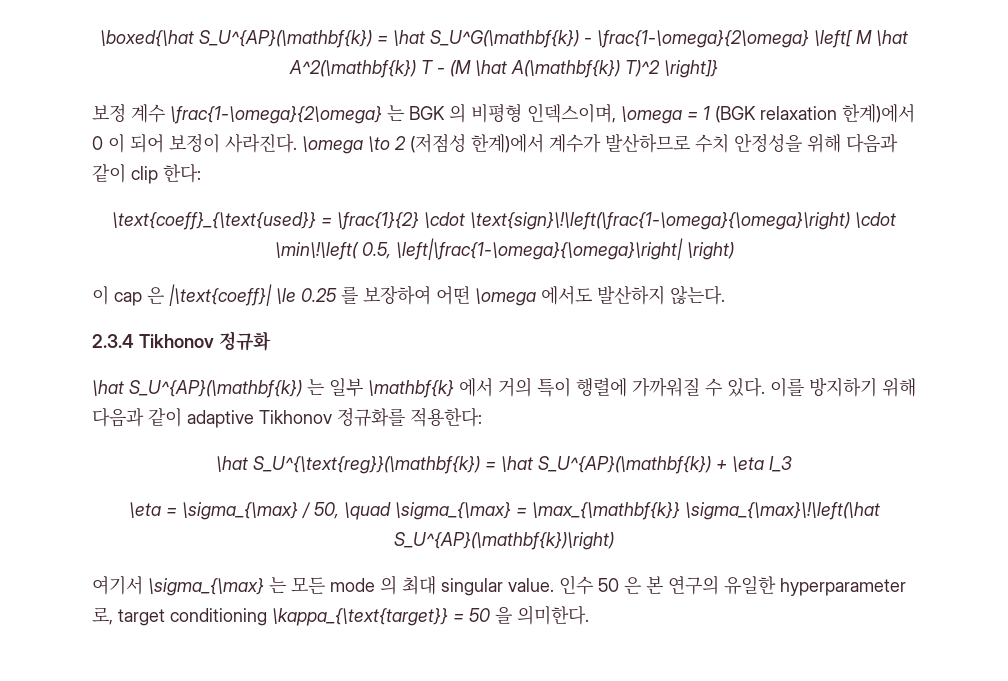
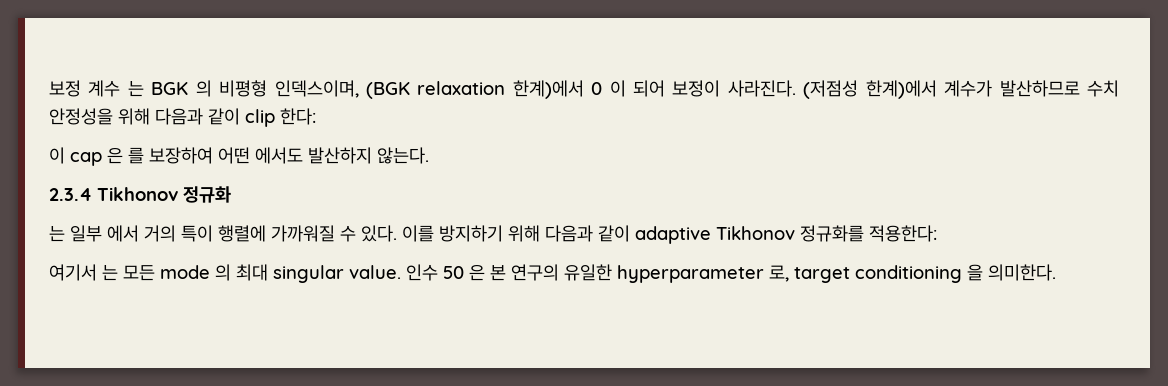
[100,30,908,48] [289,60,718,78] \boxed{\hat S_U^{AP}(\mathbf{k}) = \hat S_U^G(\mathbf{k}) - \frac{1-\omega}{2\omega} \left[ M \hat A^2(\mathbf{k}) T - (M \hat A(\mathbf{k}) T)^2 \right]} // -> (49, 88) none
[170,106,382,124] \frac{1-\omega}{2\omega} -> (121, 88) none
[621,106,710,124] \omega = 1 -> (359, 89) none
[302,136,406,154] \omega \to 2 -> (796, 88) none
[112,212,896,230] [274,238,734,260] // \text{coeff}_{\text{used}} = \frac{1}{2} \cdot \text{sign}\!\left(\frac{1-\omega}{\omega}\right) \cdot \min\!\left( 0.5, \left|\frac{1-\omega}{\omega}\right| \right) -> (316, 116) none
[169,284,337,306] |\text{coeff}| \le 0.25 -> (123, 155) none
[475,288,536,306] \omega -> (250, 155) none
[92,380,302,398] \hat S_U^{AP}(\mathbf{k}) -> (231, 194) none
[368,380,454,398] \mathbf{k} -> (102, 233) none
[216,456,792,474] [128,502,880,520] [394,532,614,550] // \hat S_U^{\text{reg}}(\mathbf{k}) = \hat S_U^{AP}(\mathbf{k}) + \eta I_3 // \eta = \sigma_{\max} / 50, \quad \sigma_{\max} = \max_{\mathbf{k}} \sigma_{\max}\!\left(\hat S_U^{AP}(\mathbf{k})\right) -> (937, 233) none
[148,578,264,596] \sigma_{\max} -> (97, 272) none
[272,608,491,626] \kappa_{\text{target}} = 50 -> (962, 274) none

